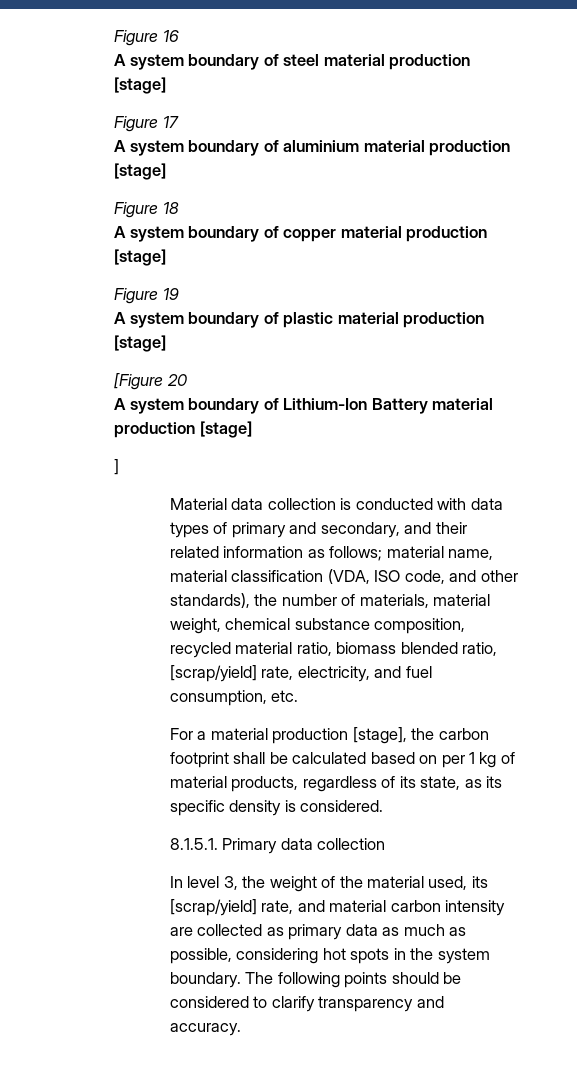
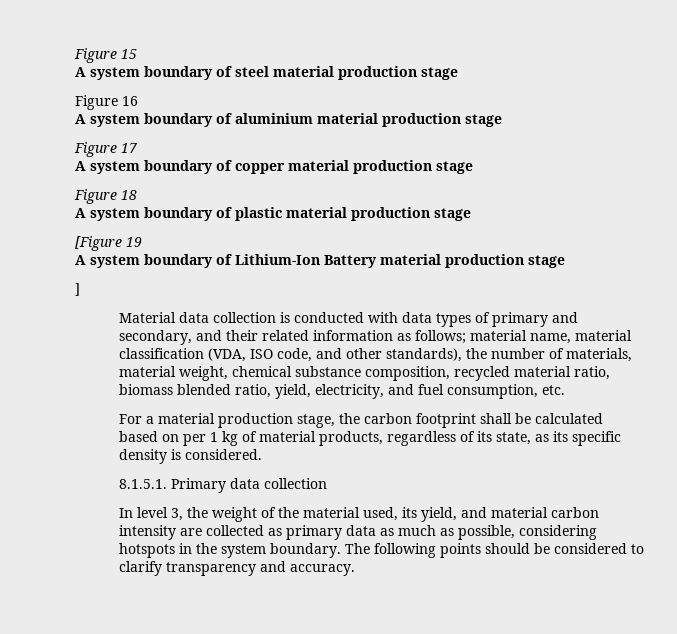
[114,30,179,46] Figure 16 -> [74,48,138,63] Figure 15
[114,77,167,94] [stage] -> [421,67,459,80] [75,95,139,110] [75,113,503,127] stage // Figure 16 // A system boundary of aluminium material production stage
[283,140,511,156] [114,163,167,180] aluminium material production [stage] -> [235,160,474,174] copper material production stage
[114,226,488,242] [114,249,167,266] [114,288,179,304] // A system boundary of copper material production [stage] // Figure 19 -> (138, 195) none
[114,335,167,352] [stage] -> [434,208,472,221] stage
[166,374,188,386] 20 -> [126,237,143,247] 19
[199,421,252,438] [stage] -> [528,255,566,268] stage
[169,665,294,682] [scrap/yield] rate, -> [275,384,312,399] yield,
[352,727,407,744] [stage], -> [297,414,336,428] stage,
[169,899,294,916] [scrap/yield] rate, -> [421,507,458,522] yield,
[322,948,390,964] hot spots -> [119,543,176,558] hotspots

